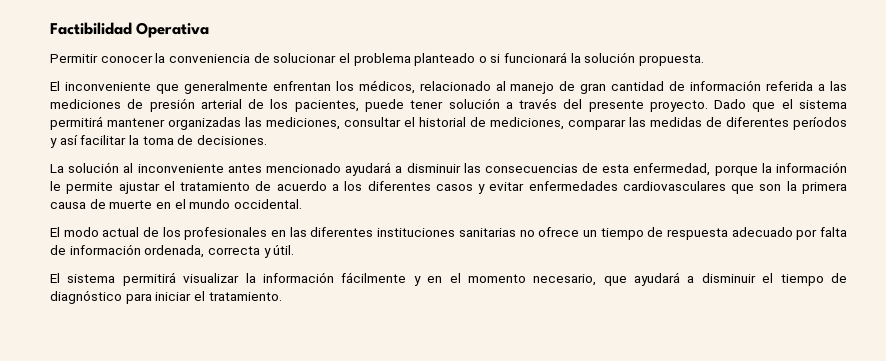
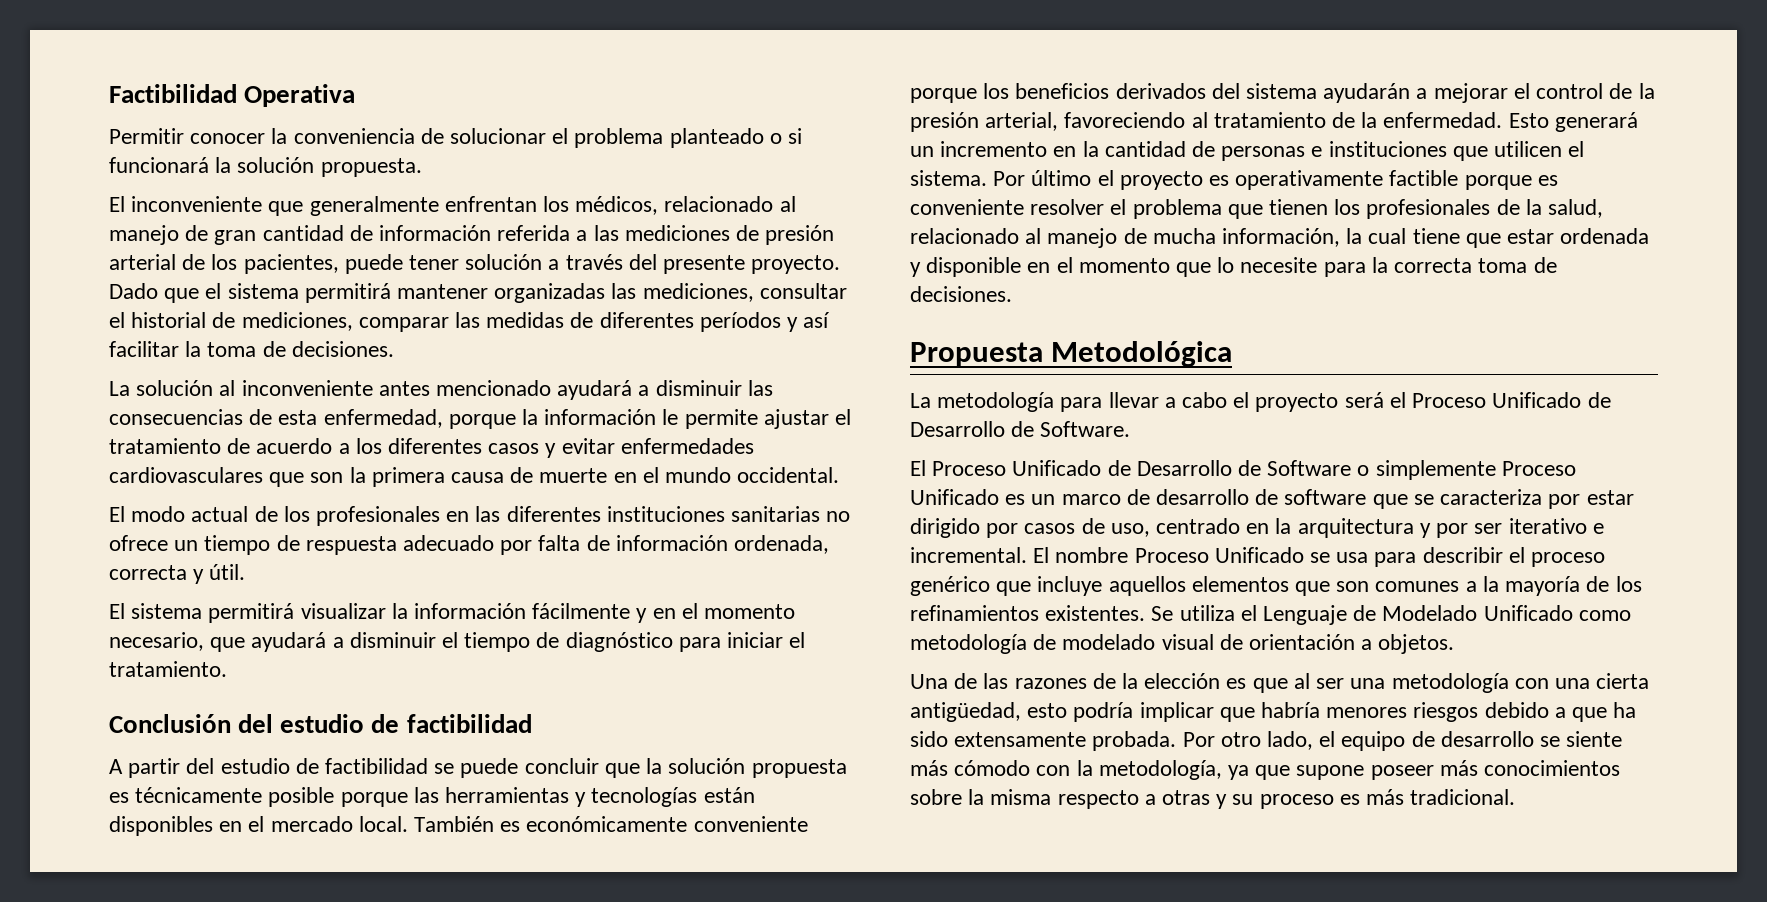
(282, 296) none -> [109,714,532,733] [109,758,847,778] [109,787,755,807] [109,816,808,836] [910,83,1655,103] [910,112,1638,132] [910,141,1585,161] [910,170,1558,190] [910,199,1604,219] [910,228,1650,248] [910,257,1557,277] [910,286,1012,302] [910,341,1233,367] [910,392,1611,412] [910,421,1131,437] [910,460,1576,480] [910,489,1634,509] [910,518,1604,538] [910,547,1606,567] [910,576,1642,596] [910,605,1631,625] [910,634,1455,654] [910,673,1650,693] [910,702,1637,722] [910,731,1623,751] [910,760,1621,780] [910,789,1516,809] // Conclusión del estudio de factibilidad // A partir del estudio de factibilidad se puede concluir que la solución propuesta es técnicamente posible porque las herramientas y tecnologías están disponibles en el mercado local. También es económicamente conveniente porque los beneficios derivados del sistema ayudarán a mejorar el control de la presión arterial, favoreciendo al tratamiento de la enfermedad. Esto generará un incremento en la cantidad de personas e instituciones que utilicen el sistema. Por último el proyecto es operativamente factible porque es conveniente resolver el problema que tienen los profesionales de la salud, relacionado al manejo de mucha información, la cual tiene que estar ordenada y disponible en el momento que lo necesite para la correcta toma de decisiones. // Propuesta Metodológica // La metodología para llevar a cabo el proyecto será el Proceso Unificado de Desarrollo de Software. // El Proceso Unificado de Desarrollo de Software o simplemente Proceso Unificado es un marco de desarrollo de software que se caracteriza por estar dirigido por casos de uso, centrado en la arquitectura y por ser iterativo e incremental. El nombre Proceso Unificado se usa para describir el proceso genérico que incluye aquellos elementos que son comunes a la mayoría de los refinamientos existentes. Se utiliza el Lenguaje de Modelado Unificado como metodología de modelado visual de orientación a objetos. // Una de las razones de la elección es que al ser una metodología con una cierta antigüedad, esto podría implicar que habría menores riesgos debido a que ha sido extensamente probada. Por otro lado, el equipo de desarrollo se siente más cómodo con la metodología, ya que supone poseer más conocimientos sobre la misma respecto a otras y su proceso es más tradicional.

